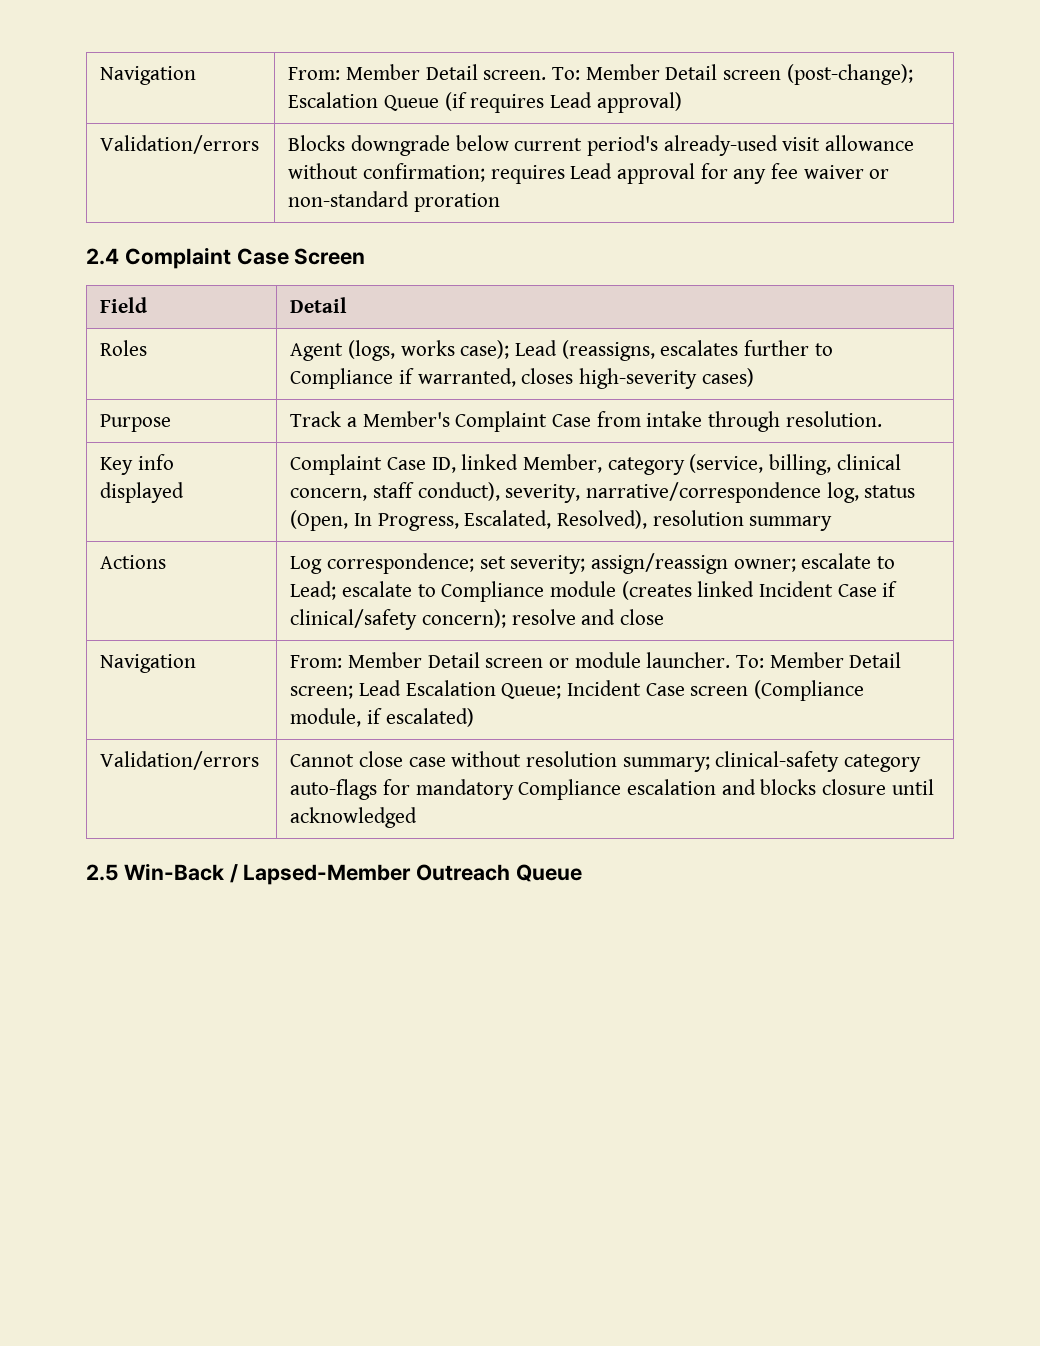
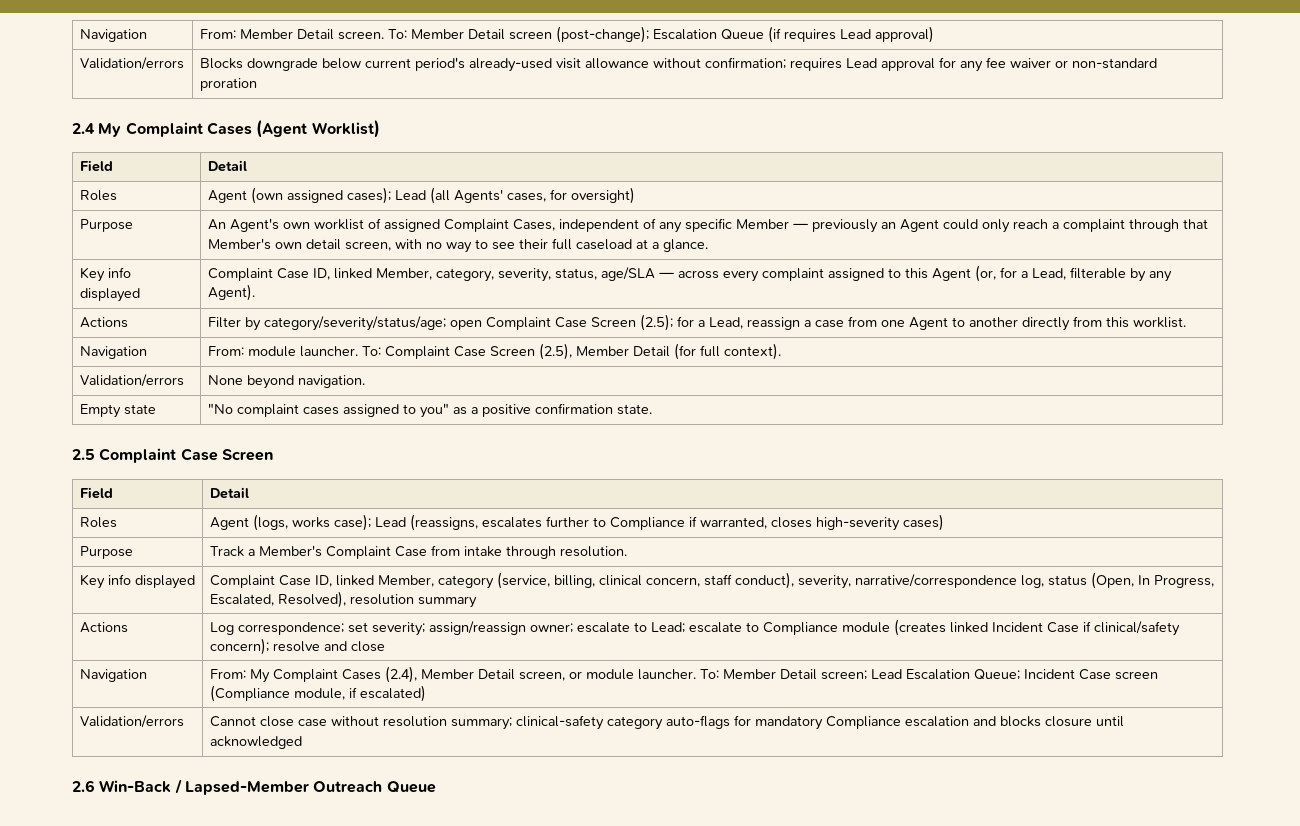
(119, 256) none -> [98,120,380,138] [79,160,113,172] [207,160,247,172] [79,190,117,201] [207,187,635,204] [79,219,133,232] [207,218,1208,233] [207,238,708,253] [79,267,131,282] [79,288,140,302] [207,265,1172,282] [207,284,255,301] [79,317,128,328] [207,314,1186,331] [79,346,147,359] [207,343,781,360] [79,374,184,387] [207,375,365,389] [79,404,156,418] [207,403,652,418] [72,449,95,460] My Complaint Cases (Agent Worklist) // Field | Detail // Roles | Agent (own assigned cases); Lead (all Agents' cases, for oversight) // Purpose | An Agent's own worklist of assigned Complaint Cases, independent of any specific Member — previously an Agent could only reach a complaint through that Member's own detail screen, with no way to see their full caseload at a glance. // Key info displayed | Complaint Case ID, linked Member, category, severity, status, age/SLA — across every complaint assigned to this Agent (or, for a Lead, filterable by any Agent). // Actions | Filter by category/severity/status/age; open Complaint Case Screen (2.5); for a Lead, reassign a case from one Agent to another directly from this worklist. // Navigation | From: module launcher. To: Complaint Case Screen (2.5), Member Detail (for full context). // Validation/errors | None beyond navigation. // Empty state | "No complaint cases assigned to you" as a positive confirmation state. // 2.5
[348,652,544,668] Member Detail screen -> [249,666,565,683] My Complaint Cases (2.4), Member Detail screen,
[86,864,118,881] 2.5 -> [72,780,95,792] 2.6

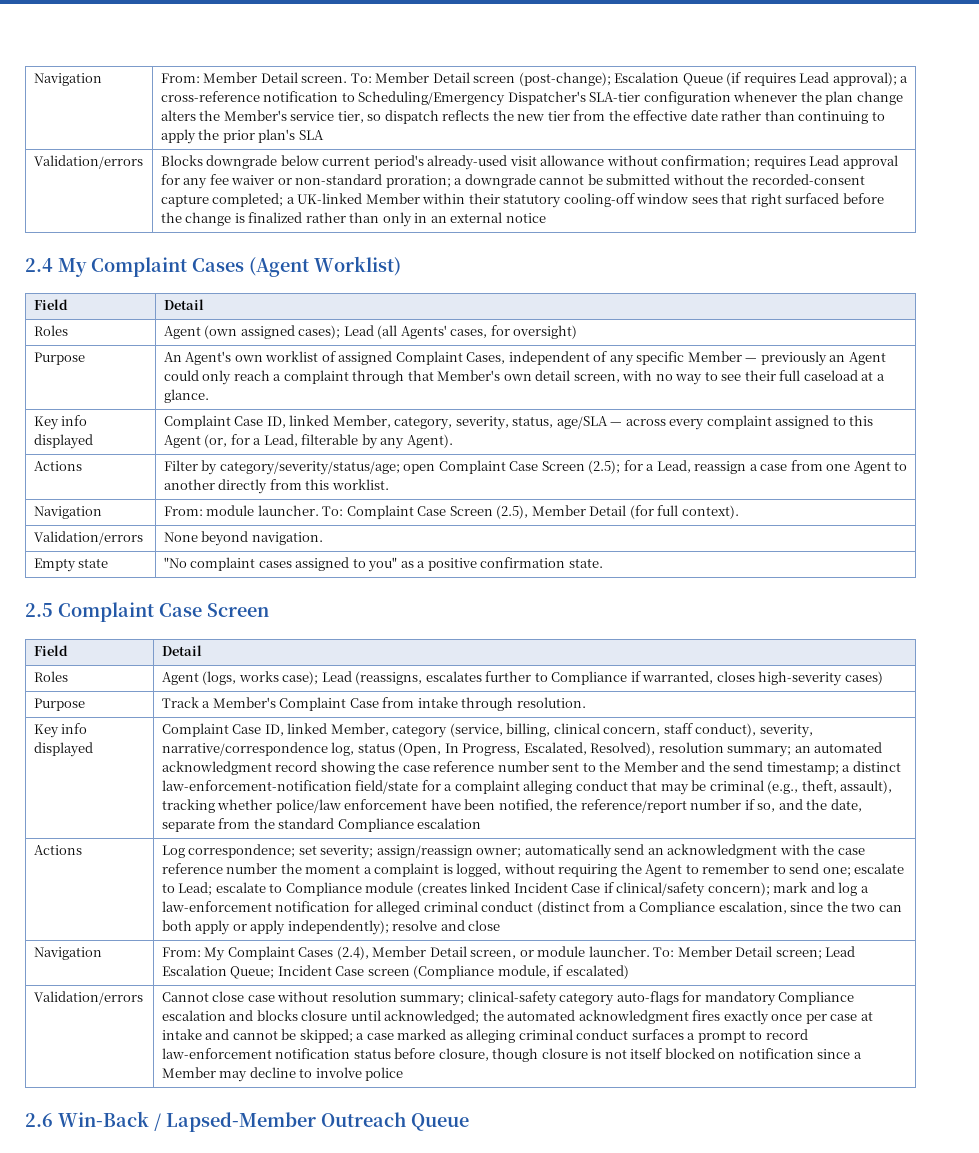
[874,26,934,43] approval) -> [832,72,909,86] [160,91,903,106] [160,110,885,124] [160,129,324,144] approval); a cross-reference notification to Scheduling/Emergency Dispatcher's SLA-tier configuration whenever the plan change alters the Member's service tier, so dispatch reflects the new tier from the effective date rather than continuing to apply the prior plan's SLA
[199,78,257,91] proration -> [385,174,865,188] [160,193,884,208] [160,212,546,227] proration; a downgrade cannot be submitted without the recorded-consent capture completed; a UK-linked Member within their statutory cooling-off window sees that right surfaced before the change is finalized rather than only in an external notice
[417,596,477,608] summary -> [727,742,883,757] [161,761,901,775] [161,780,893,795] [161,799,862,813] [161,818,482,832] summary; an automated acknowledgment record showing the case reference number sent to the Member and the send timestamp; a distinct law-enforcement-notification field/state for a complaint alleging conduct that may be criminal (e.g., theft, assault), tracking whether police/law enforcement have been notified, the reference/report number if so, and the date, separate from the standard Compliance escalation
(573, 628) none -> [524,844,865,859] [161,863,851,877] automatically send an acknowledgment with the case reference number the moment a complaint is logged, without requiring the Agent to remember to send one;
(269, 646) none -> [773,882,869,896] [161,901,902,915] [161,920,389,935] mark and log a law-enforcement notification for alleged criminal conduct (distinct from a Compliance escalation, since the two can both apply or apply independently);
[209,736,302,749] acknowledged -> [384,1010,873,1025] [161,1029,808,1043] [161,1048,862,1062] [161,1067,404,1082] acknowledged; the automated acknowledgment fires exactly once per case at intake and cannot be skipped; a case marked as alleging criminal conduct surfaces a prompt to record law-enforcement notification status before closure, though closure is not itself blocked on notification since a Member may decline to involve police

